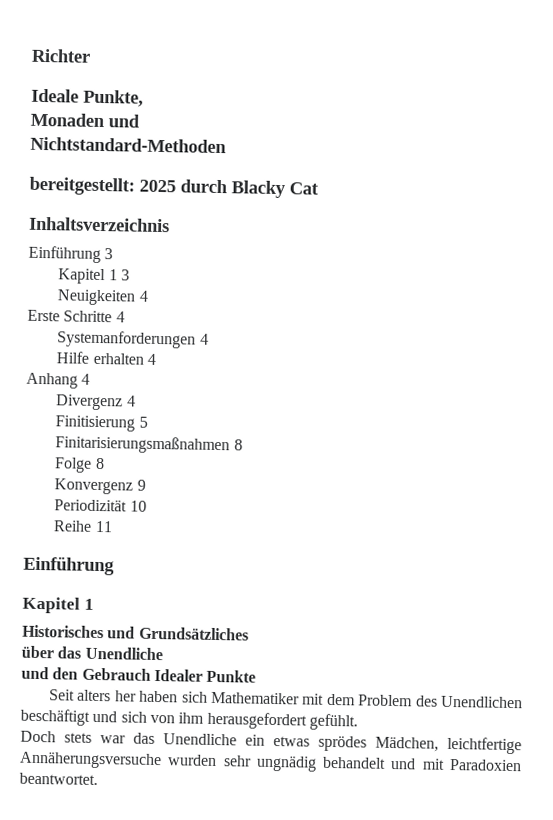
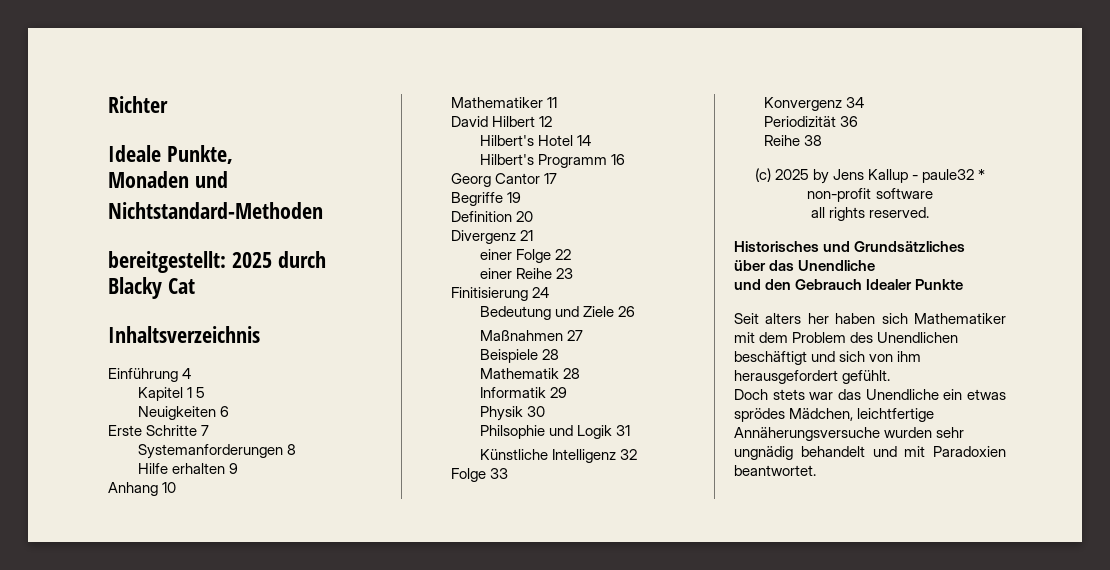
[104,248,114,260] [58,268,131,285] 3 // Kapitel 1 3 -> [182,368,192,379] [137,387,205,401] 4 // Kapitel 1 5
[138,290,148,302] 4 -> [219,406,229,417] 6
[115,311,125,323] 4 -> [201,425,210,436] 7
[199,333,209,345] 4 -> [286,444,296,455] 8
[147,353,157,365] 4 -> [228,463,238,474] 9
[81,373,91,385] [55,394,136,411] [55,415,148,432] [55,435,243,455] [54,457,105,473] 4 // Divergenz 4 // Finitisierung 5 // Finitarisierungsmaßnahmen 8 // Folge 8 -> [162,482,177,493] [450,97,557,108] [450,116,552,127] [480,135,592,146] [480,154,626,168] [450,173,557,187] [450,192,521,206] [450,211,533,222] [450,230,533,244] [480,249,572,263] [480,268,574,279] [450,287,549,301] [480,306,636,320] [480,330,584,341] [480,349,560,363] [480,368,581,379] [480,387,568,398] [480,406,546,421] [480,425,631,439] [480,449,638,463] [450,468,508,482] 10 // Mathematiker 11 // David Hilbert 12 // Hilbert's Hotel 14 // Hilbert's Programm 16 // Georg Cantor 17 // Begriffe 19 // Definition 20 // Divergenz 21 // einer Folge 22 // einer Reihe 23 // Finitisierung 24 // Bedeutung und Ziele 26 // Maßnahmen 27 // Beispiele 28 // Mathematik 28 // Informatik 29 // Physik 30 // Philsophie und Logik 31 // Künstliche Intelligenz 32 // Folge 33
[136,479,146,491] 9 -> [845,97,864,108] 34
[129,500,147,512] [53,520,113,533] [23,555,115,576] [22,596,94,614] 10 // Reihe 11 // Einführung // Kapitel 1 -> [839,116,858,127] [763,135,822,146] [754,168,986,184] [807,188,933,202] [810,207,930,221] 36 // Reihe 38 // (c) 2025 by Jens Kallup - paule32 * non-profit software // all rights reserved.

